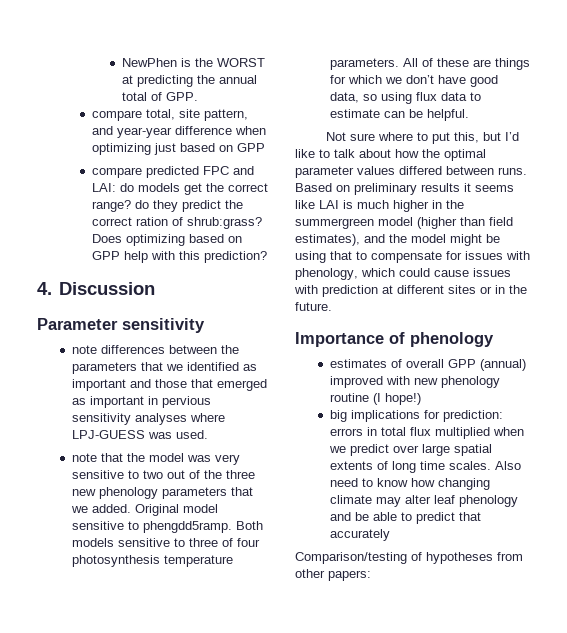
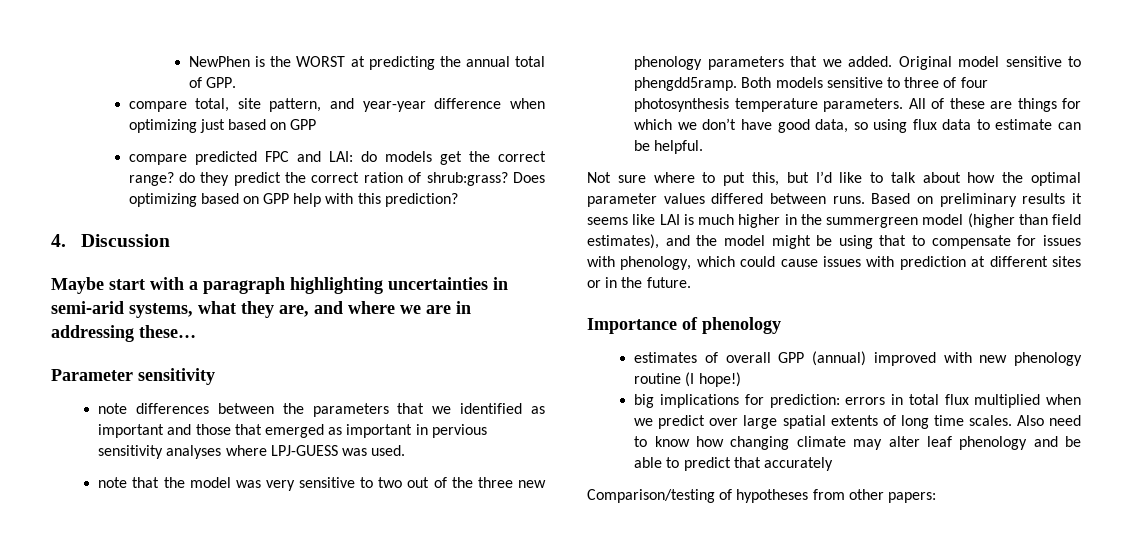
(155, 288) none -> [51,277,508,294] [51,301,471,318] [51,325,196,342] // Maybe start with a paragraph highlighting uncertainties in semi-arid systems, what they are, and where we are in addressing these…

